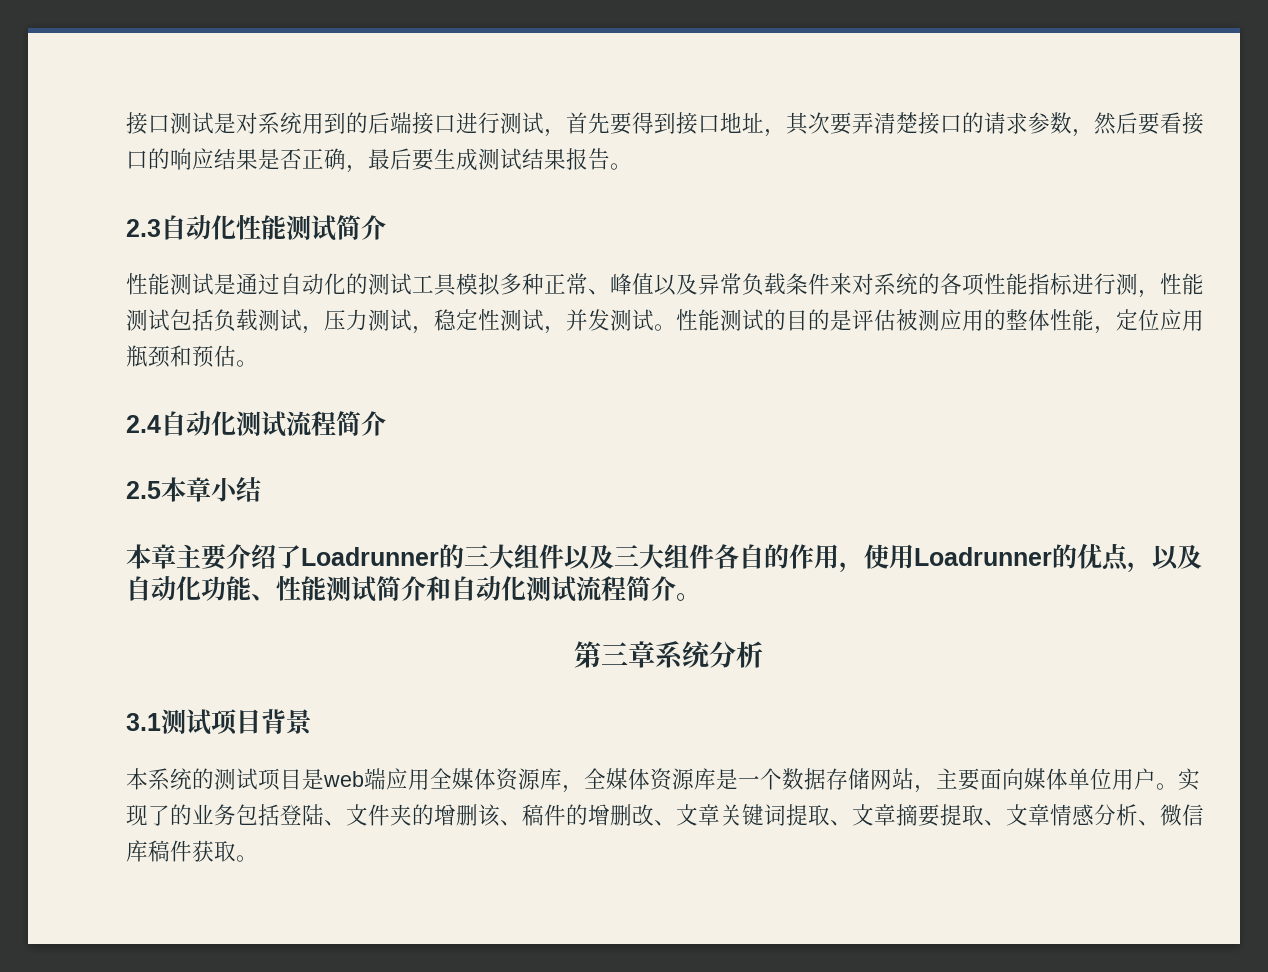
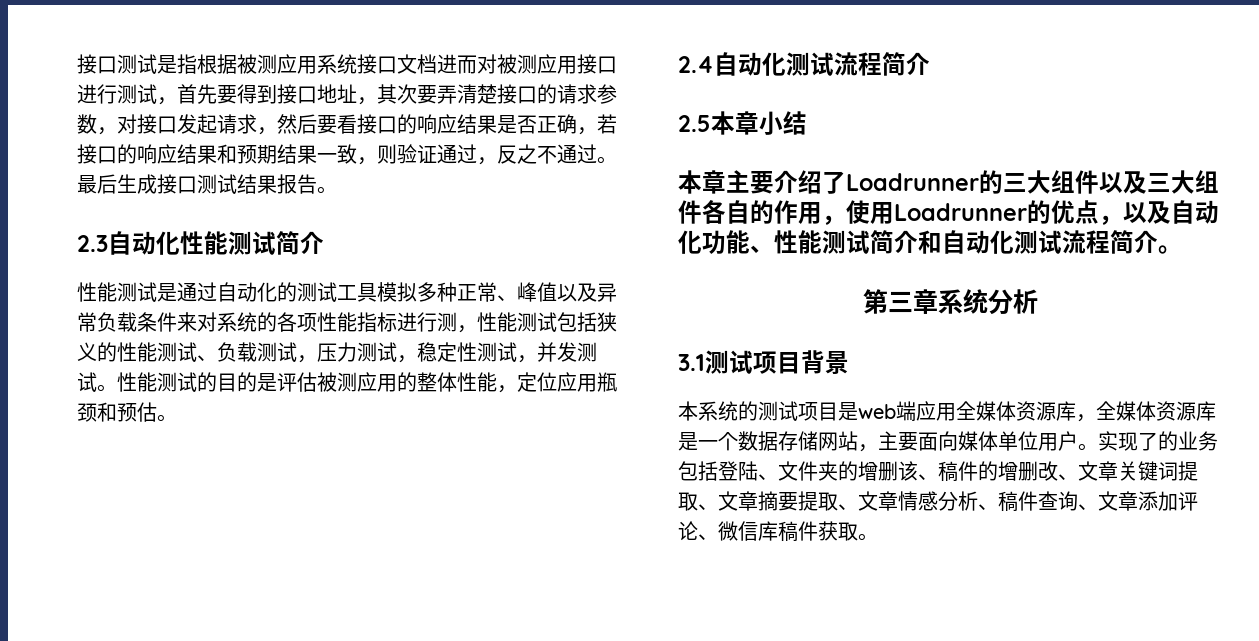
[236,112,412,134] 对系统用到的后端 -> [177,54,577,74] 指根据被测应用系统接口文档进而对被测应用
(1094, 133) none -> [117,114,277,135] 对接口发起请求，
[368,148,478,171] 最后要生成 -> [597,114,617,134] [77,144,617,165] [77,174,197,194] 若接口的响应结果和预期结果一致，则验证通过，反之不通过。最后生成接口
(214, 320) none -> [597,312,617,332] [77,342,217,362] 狭义的性能测试、
(1160, 823) none -> [998,491,1198,512] [678,521,718,541] 稿件查询、文章添加评论、

